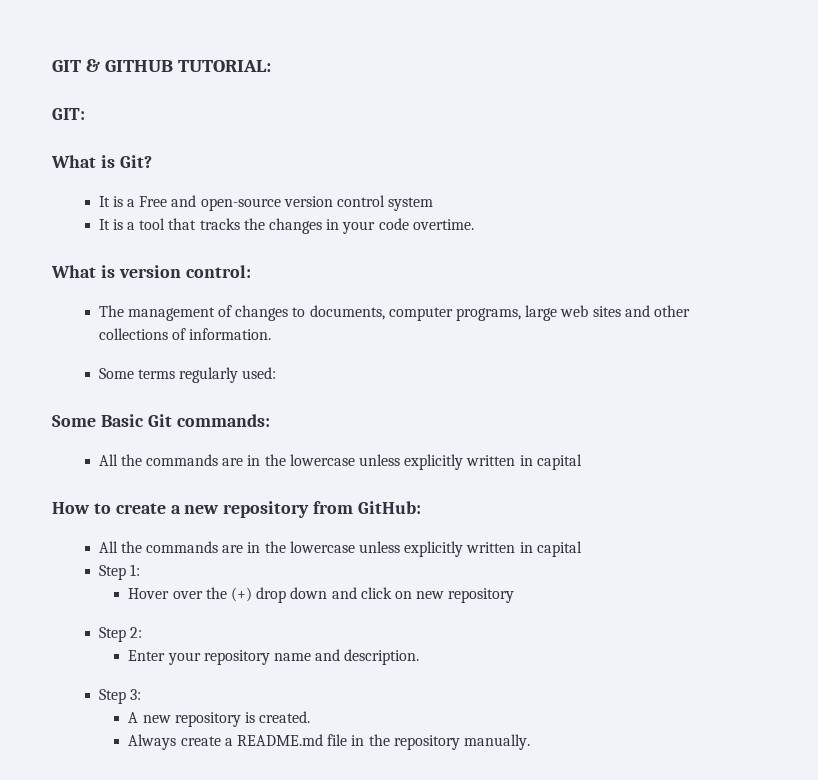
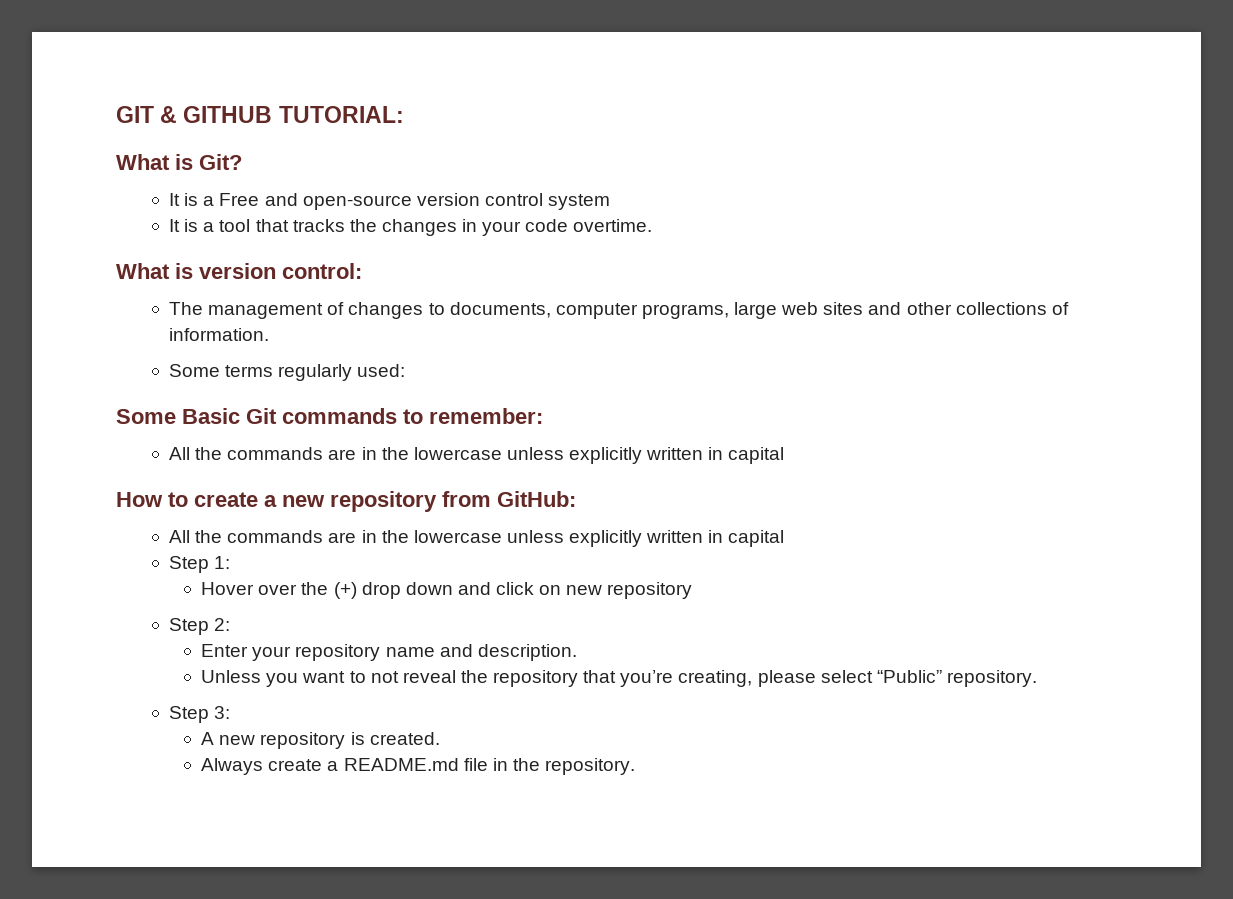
[52,108,85,120] // GIT: -> (404, 114) none
[176,414,270,427] commands: -> [282,408,543,424] commands to remember:
(420, 657) none -> [201,670,1037,687] // Unless you want to not reveal the repository that you’re creating, please select “Public” repository.
[393,734,530,750] repository manually. -> [545,758,636,775] repository.

